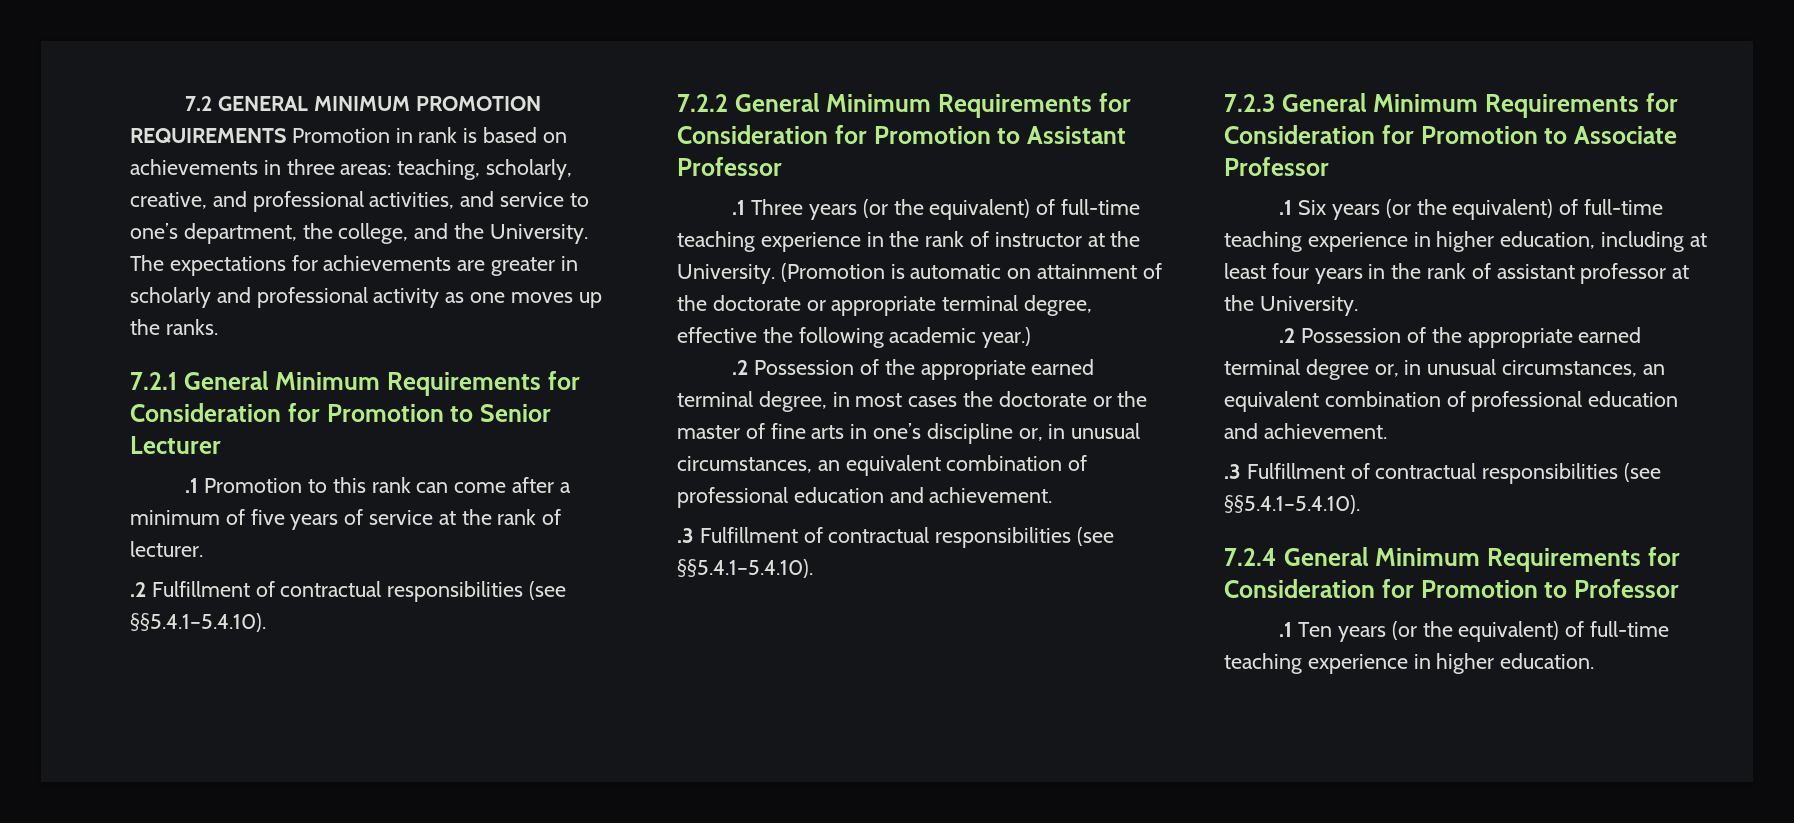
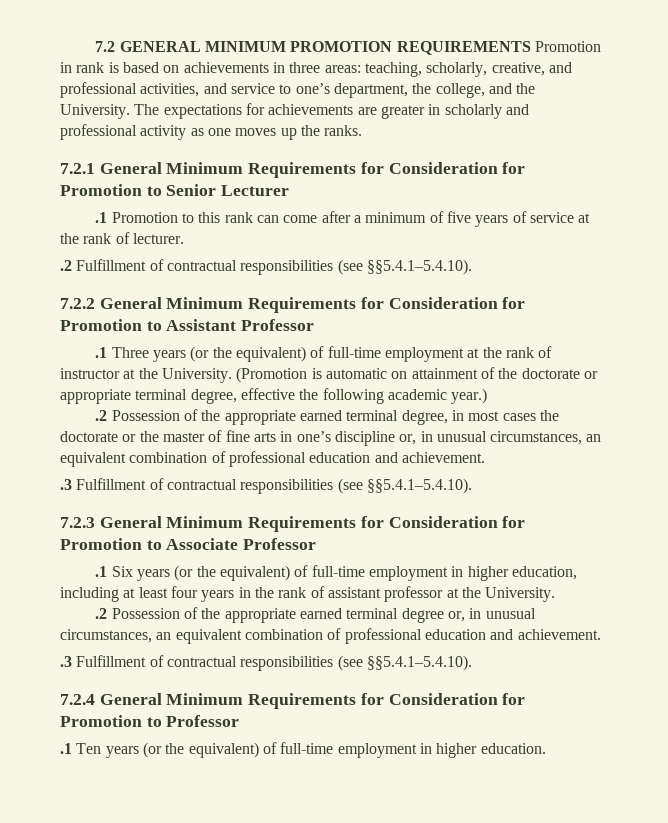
[677,231,884,252] teaching experience in -> [384,347,480,362] employment at
[1224,231,1408,252] teaching experience -> [368,566,448,581] employment
[1224,653,1408,674] teaching experience -> [337,743,417,758] employment

